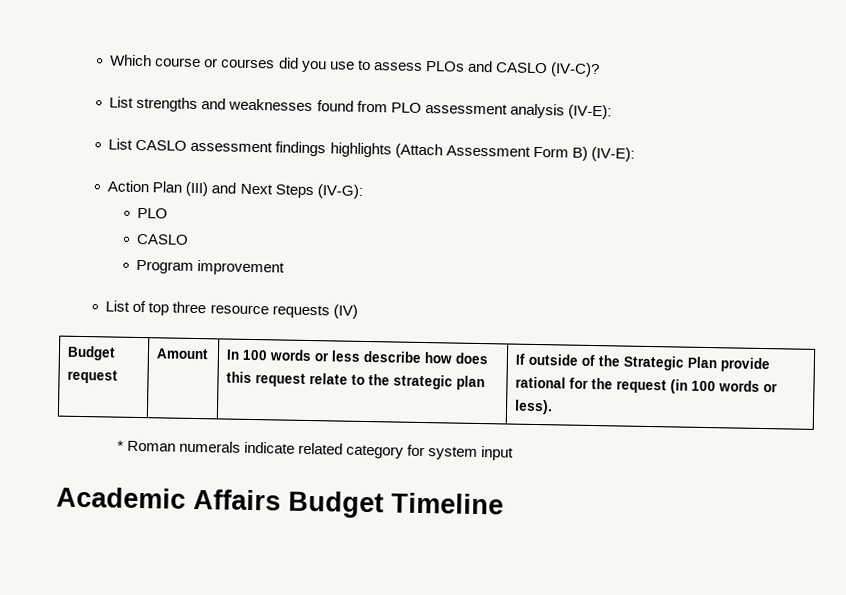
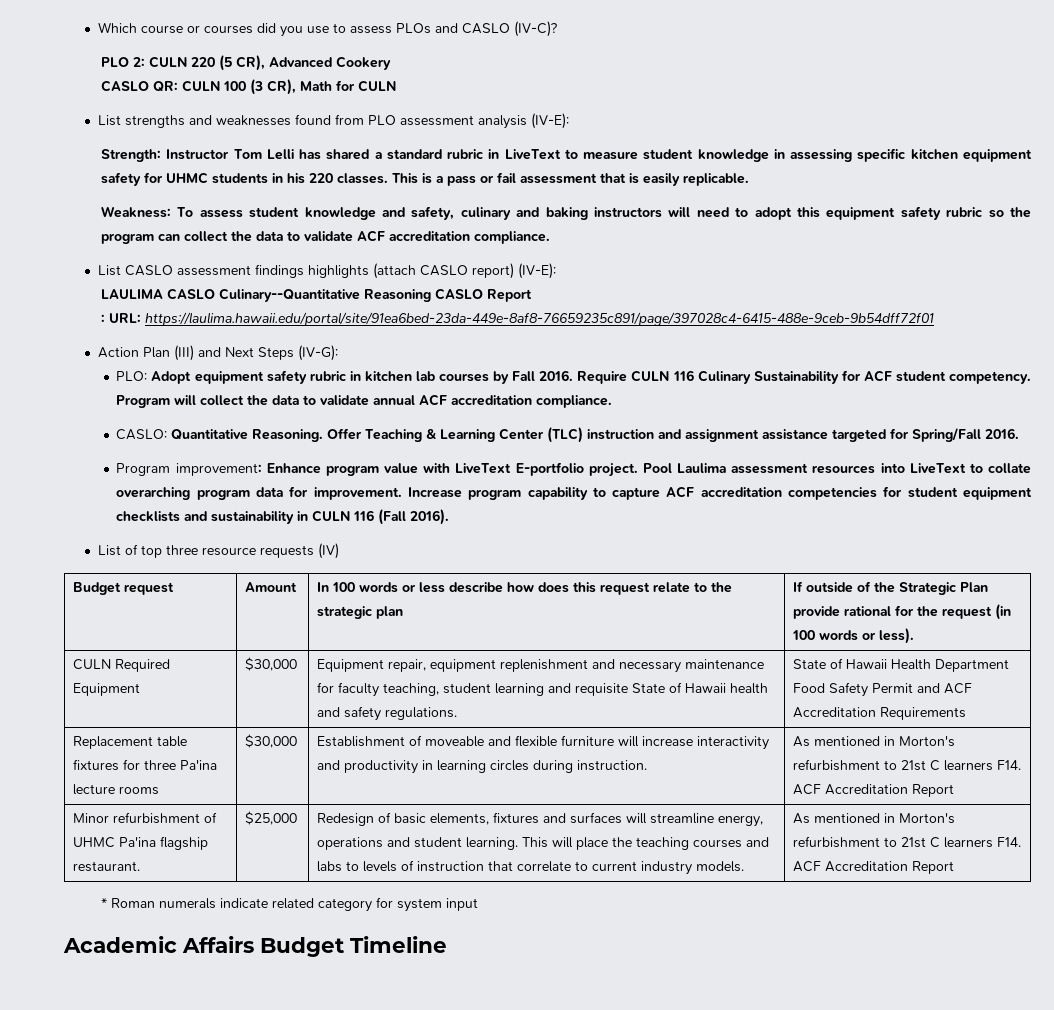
(600, 70) none -> [101,55,392,71] [101,79,397,95] // PLO 2: CULN 220 (5 CR), Advanced Cookery // CASLO QR: CULN 100 (3 CR), Math for CULN
(612, 112) none -> [101,148,1032,162] [101,172,750,186] [101,206,1032,220] [101,230,551,244] // Strength: Instructor Tom Lelli has shared a standard rubric in LiveText to measure student knowledge in assessing specific kitchen equipment safety for UHMC students in his 220 classes. This is a pass or fail assessment that is easily replicable. // Weakness: To assess student knowledge and safety, culinary and baking instructors will need to adopt this equipment safety rubric so the program can collect the data to validate ACF accreditation compliance.
[394,143,635,162] (Attach Assessment Form B) (IV-E): -> [372,263,556,279] [101,288,533,302] [101,312,935,326] (attach CASLO report) (IV-E): // LAULIMA CASLO Culinary--Quantitative Reasoning CASLO Report // : URL: https://laulima.hawaii.edu/portal/site/91ea6bed-23da-449e-8af8-76659235c891/page/397028c4-6415-488e-9ceb-9b54dff72f01
[137,207,169,219] [136,233,190,245] [136,259,286,276] PLO // CASLO // Program improvement -> [116,370,1031,384] [116,394,613,408] [116,427,1020,443] [116,462,1031,477] [116,486,1032,500] [116,509,450,525] PLO: Adopt equipment safety rubric in kitchen lab courses by Fall 2016. Require CULN 116 Culinary Sustainability for ACF student competency. Program will collect the data to validate annual ACF accreditation compliance. // CASLO: Quantitative Reasoning. Offer Teaching & Learning Center (TLC) instruction and assignment assistance targeted for Spring/Fall 2016. // Program improvement: Enhance program value with LiveText E-portfolio project. Pool Laulima assessment resources into LiveText to collate overarching program data for improvement. Increase program capability to capture ACF accreditation competencies for student equipment checklists and sustainability in CULN 116 (Fall 2016).
(554, 407) none -> [73,659,171,672] [73,683,141,696] [245,657,298,671] [317,659,765,673] [317,682,769,697] [317,706,458,721] [793,658,1010,672] [793,682,973,697] [793,707,967,720] [73,736,188,749] [73,759,218,771] [73,784,160,795] [245,734,298,748] [317,735,770,750] [317,760,648,774] [793,736,956,747] [793,759,1022,771] [793,784,955,797] [73,812,218,824] [73,836,209,850] [73,861,141,872] [245,811,298,825] [317,812,764,827] [317,837,770,850] [317,860,745,875] [793,813,956,824] [793,836,1022,848] [793,861,955,874] // CULN Required Equipment | $30,000 | Equipment repair, equipment replenishment and necessary maintenance for faculty teaching, student learning and requisite State of Hawaii health and safety regulations. | State of Hawaii Health Department Food Safety Permit and ACF Accreditation Requirements // Replacement table fixtures for three Pa'ina lecture rooms | $30,000 | Establishment of moveable and flexible furniture will increase interactivity and productivity in learning circles during instruction. | As mentioned in Morton's refurbishment to 21st C learners F14. ACF Accreditation Report // Minor refurbishment of UHMC Pa'ina flagship restaurant. | $25,000 | Redesign of basic elements, fixtures and surfaces will streamline energy, operations and student learning. This will place the teaching courses and labs to levels of instruction that correlate to current industry models. | As mentioned in Morton's refurbishment to 21st C learners F14. ACF Accreditation Report

